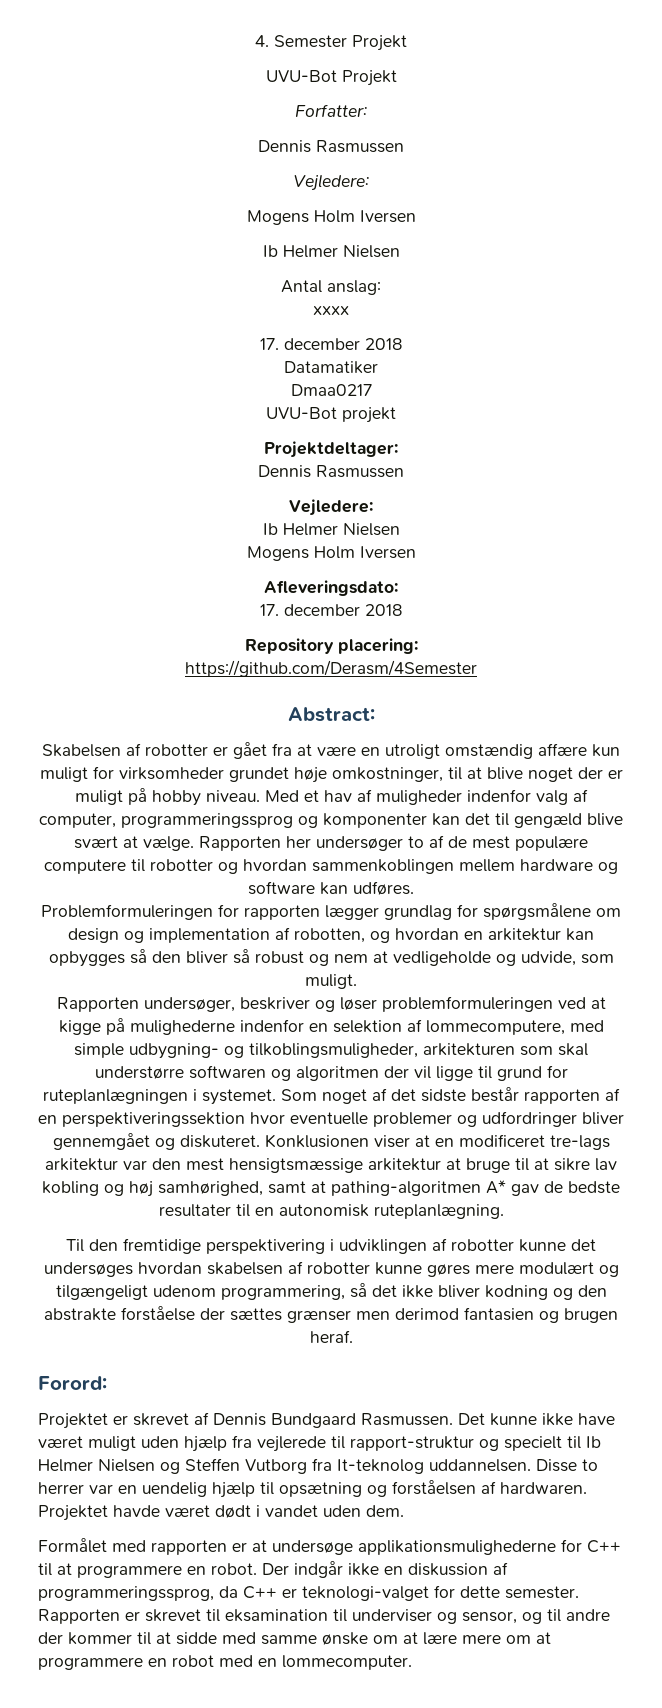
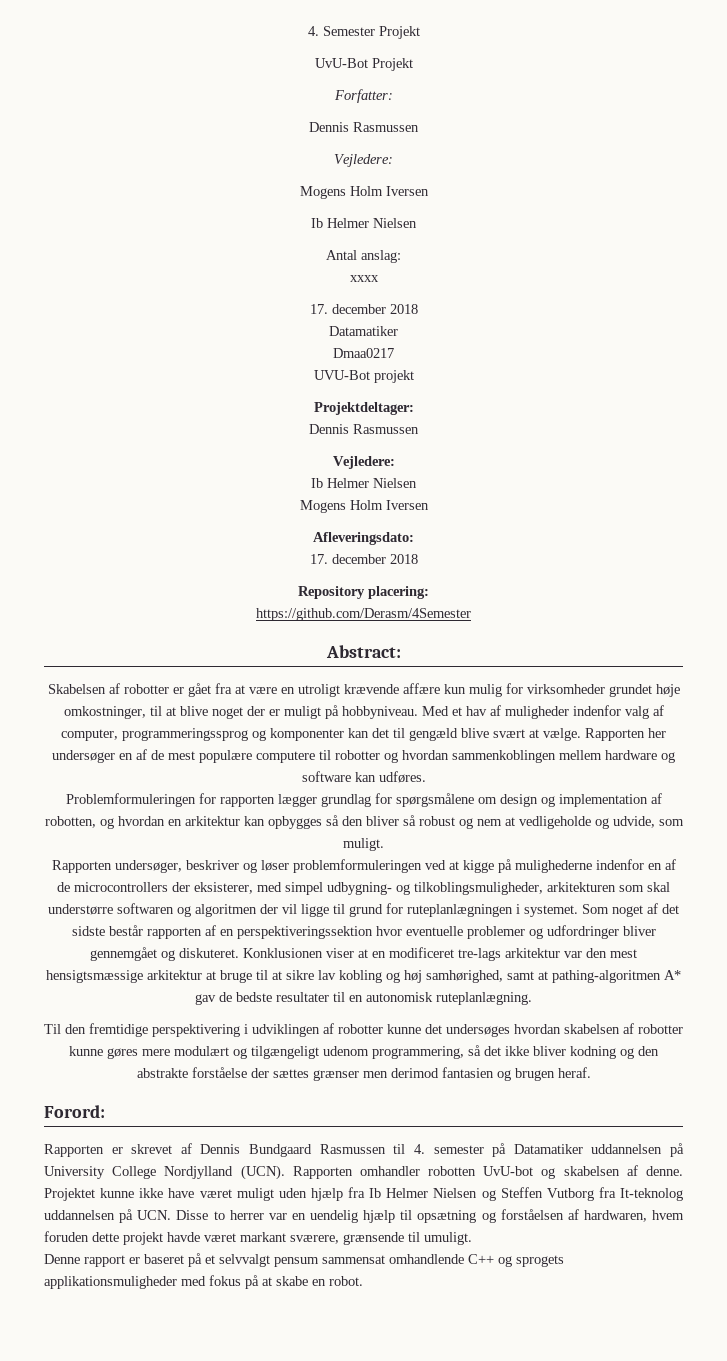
[265,70,337,82] UVU-Bot -> [314,58,368,68] UvU-Bot
[445,744,533,759] omstændig -> [343,684,399,694] krævende
[39,767,88,782] muligt -> [468,684,502,697] mulig
[152,790,260,806] hobby niveau. -> [341,706,418,719] hobbyniveau.
[408,836,424,848] to -> [119,753,133,760] en
[332,1019,604,1035] [74,1043,124,1058] selektion af lommecomputere, med simple -> [664,859,676,870] [57,882,323,895] af de microcontrollers der eksisterer, med simpel
[38,1413,108,1429] Projektet -> [44,1144,104,1157] Rapporten
[361,1413,485,1426] Rasmussen. Det -> [319,1143,685,1157] [44,1165,683,1180] [44,1188,95,1201] Rasmussen til 4. semester på Datamatiker uddannelsen på University College Nordjylland (UCN). Rapporten omhandler robotten UvU-bot og skabelsen af denne. Projektet
[257,1436,581,1452] vejlerede til rapport-struktur og specielt til -> (365, 1192) none
[429,1459,531,1472] uddannelsen. -> [44,1209,172,1223] uddannelsen på UCN.
[500,1482,587,1494] [38,1505,404,1521] [38,1538,621,1555] [38,1561,508,1578] [38,1585,579,1601] [38,1609,610,1624] [38,1632,551,1645] [38,1655,412,1670] hardwaren. Projektet havde været dødt i vandet uden dem. // Formålet med rapporten er at undersøge applikationsmulighederne for C++ til at programmere en robot. Der indgår ikke en diskussion af programmeringssprog, da C++ er teknologi-valget for dette semester. Rapporten er skrevet til eksamination til underviser og sensor, og til andre der kommer til at sidde med samme ønske om at lære mere om at programmere en robot med en lommecomputer. -> [583,1210,684,1222] [44,1231,472,1245] [44,1253,564,1267] [44,1275,363,1289] hardwaren, hvem foruden dette projekt havde været markant sværere, grænsende til umuligt. // Denne rapport er baseret på et selvvalgt pensum sammensat omhandlende C++ og sprogets applikationsmuligheder med fokus på at skabe en robot.

